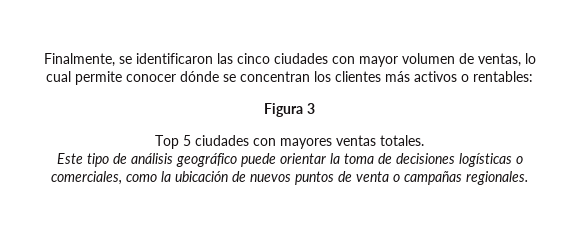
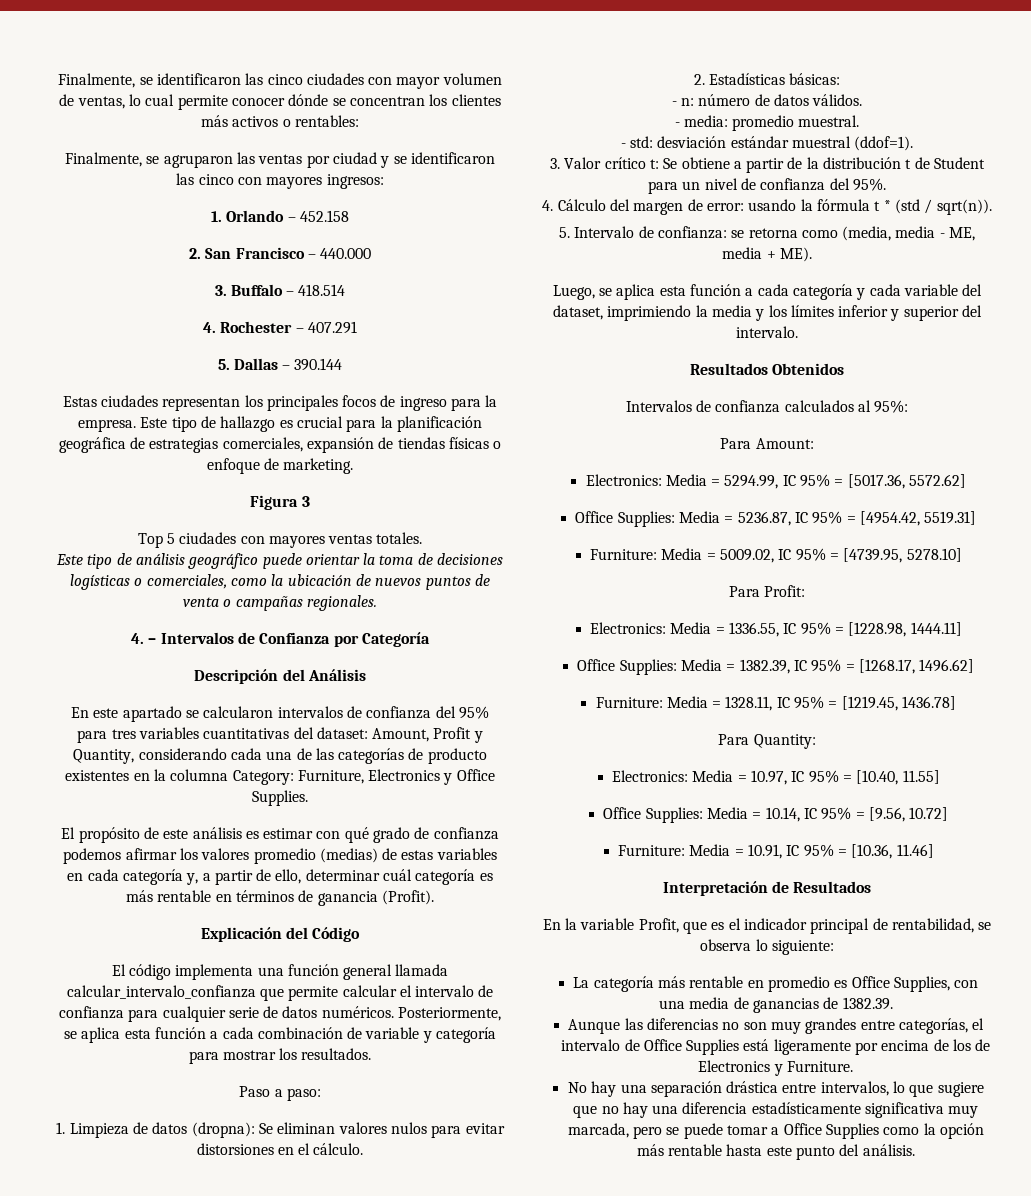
(533, 76) none -> [65,152,495,168] [176,173,384,189] [211,210,349,222] [188,247,372,259] [214,284,346,296] [203,321,357,334] [217,358,343,371] [62,395,498,411] [78,416,482,432] [58,437,502,453] [206,458,354,474] // Finalmente, se agruparon las ventas por ciudad y se identificaron las cinco con mayores ingresos: // 1. Orlando – 452.158 // 2. San Francisco – 440.000 // 3. Buffalo – 418.514 // 4. Rochester – 407.291 // 5. Dallas – 390.144 // Estas ciudades representan los principales focos de ingreso para la empresa. Este tipo de hallazgo es crucial para la planificación geográfica de estrategias comerciales, expansión de tiendas físicas o enfoque de marketing.
(528, 178) none -> [131,632,430,647] [194,669,366,684] [71,706,489,722] [77,727,483,743] [73,748,487,764] [65,769,495,785] [252,790,308,806] [61,827,499,843] [63,848,497,864] [67,869,493,885] [126,890,434,906] [200,927,361,942] [111,964,449,980] [66,985,494,1001] [58,1006,502,1022] [63,1027,497,1043] [188,1048,372,1064] [239,1086,321,1101] [56,1122,505,1138] [196,1143,364,1155] [693,73,841,85] [671,94,863,106] [674,115,860,131] [620,136,914,151] [549,157,986,173] [648,178,886,194] [542,199,992,215] [558,226,976,241] [722,247,812,262] [552,284,983,300] [552,305,983,321] [736,326,798,338] [689,363,845,375] [625,400,909,413] [720,438,814,449] [585,474,967,489] [575,511,977,527] [590,548,962,563] [728,585,806,597] [590,622,962,637] [577,659,975,675] [595,696,957,711] [718,734,816,749] [612,770,940,785] [603,807,949,823] [618,844,934,859] [662,881,872,896] [542,918,992,934] [700,939,834,955] [573,976,979,992] [659,997,893,1013] [568,1018,985,1034] [561,1039,991,1055] [698,1060,854,1076] [567,1081,984,1097] [573,1102,979,1118] [567,1123,984,1139] [636,1144,915,1160] // 4. – Intervalos de Confianza por Categoría // Descripción del Análisis // En este apartado se calcularon intervalos de confianza del 95% para tres variables cuantitativas del dataset: Amount, Profit y Quantity, considerando cada una de las categorías de producto existentes en la columna Category: Furniture, Electronics y Office Supplies. // El propósito de este análisis es estimar con qué grado de confianza podemos afirmar los valores promedio (medias) de estas variables en cada categoría y, a partir de ello, determinar cuál categoría es más rentable en términos de ganancia (Profit). // Explicación del Código // El código implementa una función general llamada calcular_intervalo_confianza que permite calcular el intervalo de confianza para cualquier serie de datos numéricos. Posteriormente, se aplica esta función a cada combinación de variable y categoría para mostrar los resultados. // Paso a paso: // 1. Limpieza de datos (dropna): Se eliminan valores nulos para evitar distorsiones en el cálculo. // 2. Estadísticas básicas: // - n: número de datos válidos. // - media: promedio muestral. // - std: desviación estándar muestral (ddof=1). // 3. Valor crítico t: Se obtiene a partir de la distribución t de Student para un nivel de confianza del 95%. // 4. Cálculo del margen de error: usando la fórmula t * (std / sqrt(n)). // 5. Intervalo de confianza: se retorna como (media, media - ME, media + ME). // Luego, se aplica esta función a cada categoría y cada variable del dataset, imprimiendo la media y los límites inferior y superior del intervalo. // Resultados Obtenidos // Intervalos de confianza calculados al 95%: // Para Amount: // Electronics: Media = 5294.99, IC 95% = [5017.36, 5572.62] // Office Supplies: Media = 5236.87, IC 95% = [4954.42, 5519.31] // Furniture: Media = 5009.02, IC 95% = [4739.95, 5278.10] // Para Profit: // Electronics: Media = 1336.55, IC 95% = [1228.98, 1444.11] // Office Supplies: Media = 1382.39, IC 95% = [1268.17, 1496.62] // Furniture: Media = 1328.11, IC 95% = [1219.45, 1436.78] // Para Quantity: // Electronics: Media = 10.97, IC 95% = [10.40, 11.55] // Office Supplies: Media = 10.14, IC 95% = [9.56, 10.72] // Furniture: Media = 10.91, IC 95% = [10.36, 11.46] // Interpretación de Resultados // En la variable Profit, que es el indicador principal de rentabilidad, se observa lo siguiente: // La categoría más rentable en promedio es Office Supplies, con una media de ganancias de 1382.39. // Aunque las diferencias no son muy grandes entre categorías, el intervalo de Office Supplies está ligeramente por encima de los de Electronics y Furniture. // No hay una separación drástica entre intervalos, lo que sugiere que no hay una diferencia estadísticamente significativa muy marcada, pero se puede tomar a Office Supplies como la opción más rentable hasta este punto del análisis.

